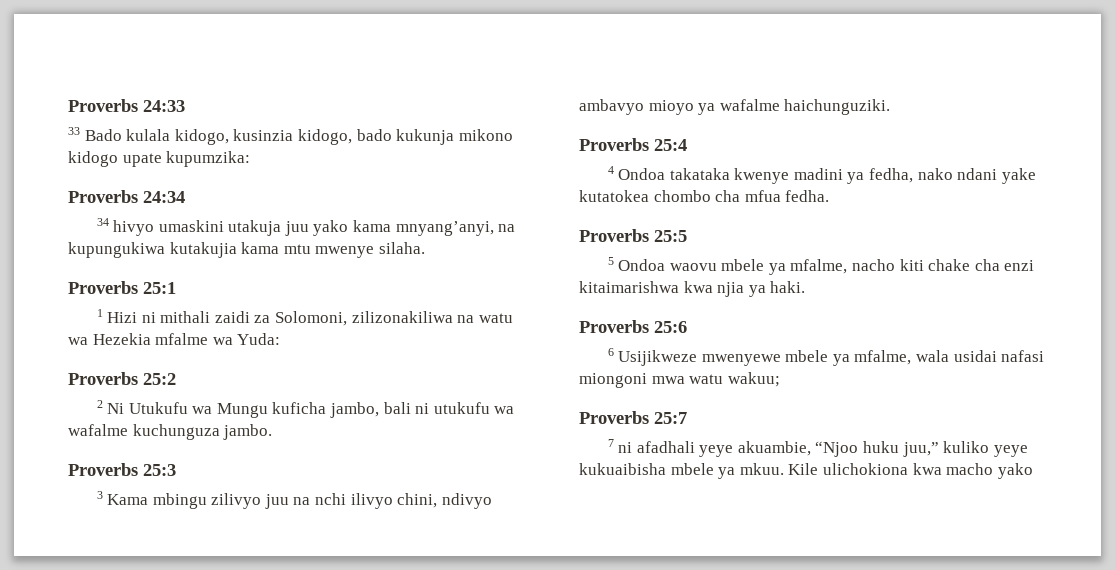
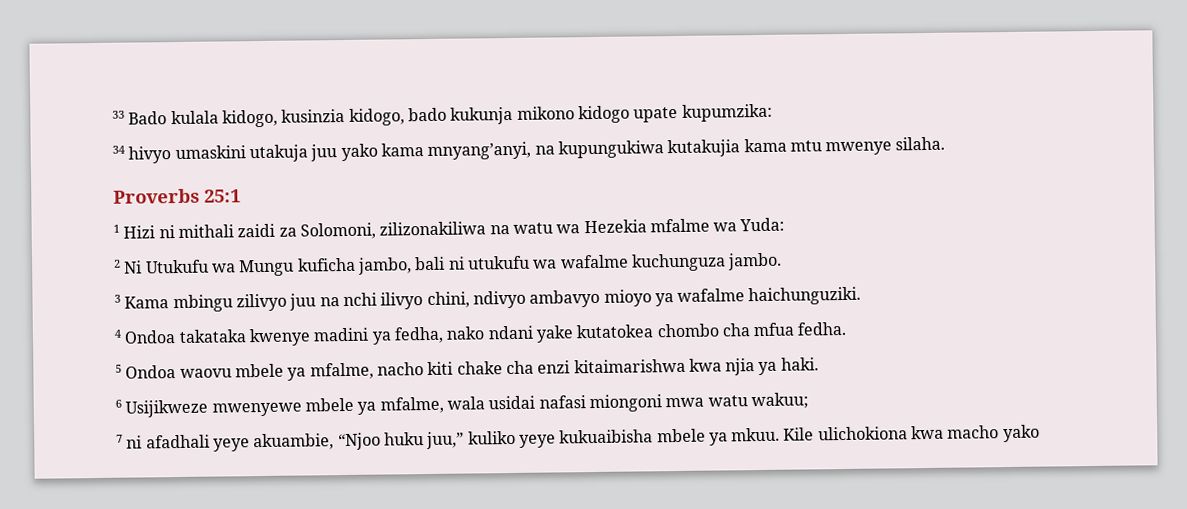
[68,99,185,112] Proverbs 24:33 // -> (112, 114) none
[68,190,185,203] // Proverbs 24:34 -> (773, 112) none
[68,372,176,385] // Proverbs 25:2 -> (786, 224) none
[68,463,176,476] // Proverbs 25:3 -> (783, 261) none
[579,138,687,151] // Proverbs 25:4 -> (862, 296) none
[579,229,687,242] // Proverbs 25:5 -> (847, 328) none
[579,320,687,333] // Proverbs 25:6 -> (819, 364) none
[579,411,687,424] // Proverbs 25:7 -> (809, 401) none

